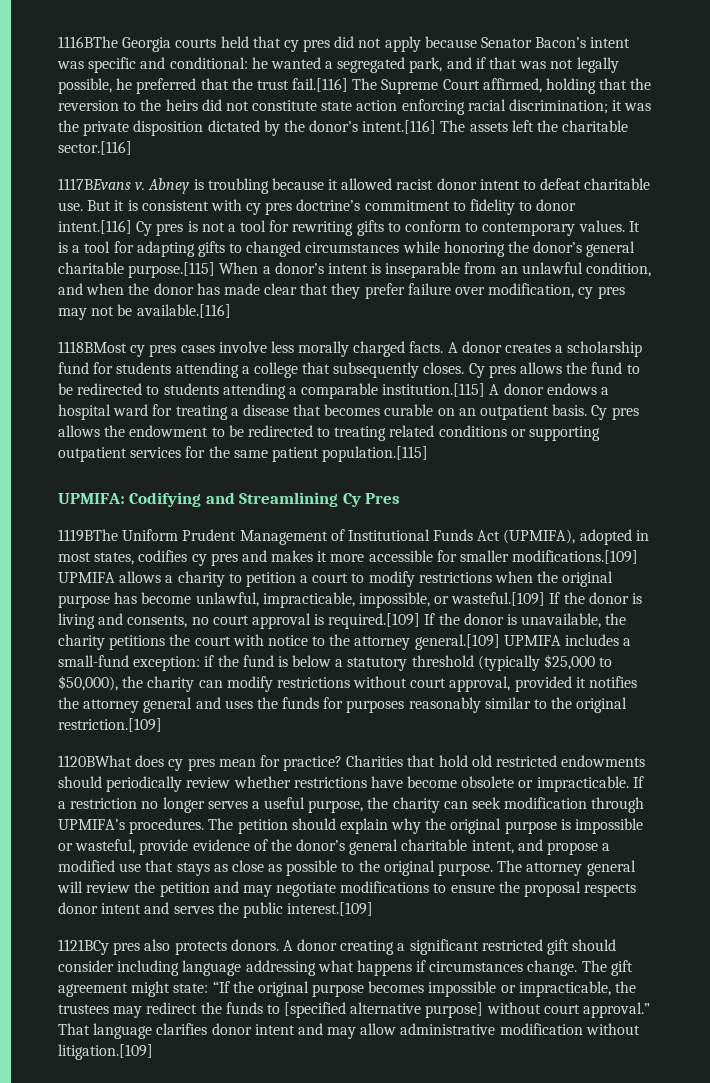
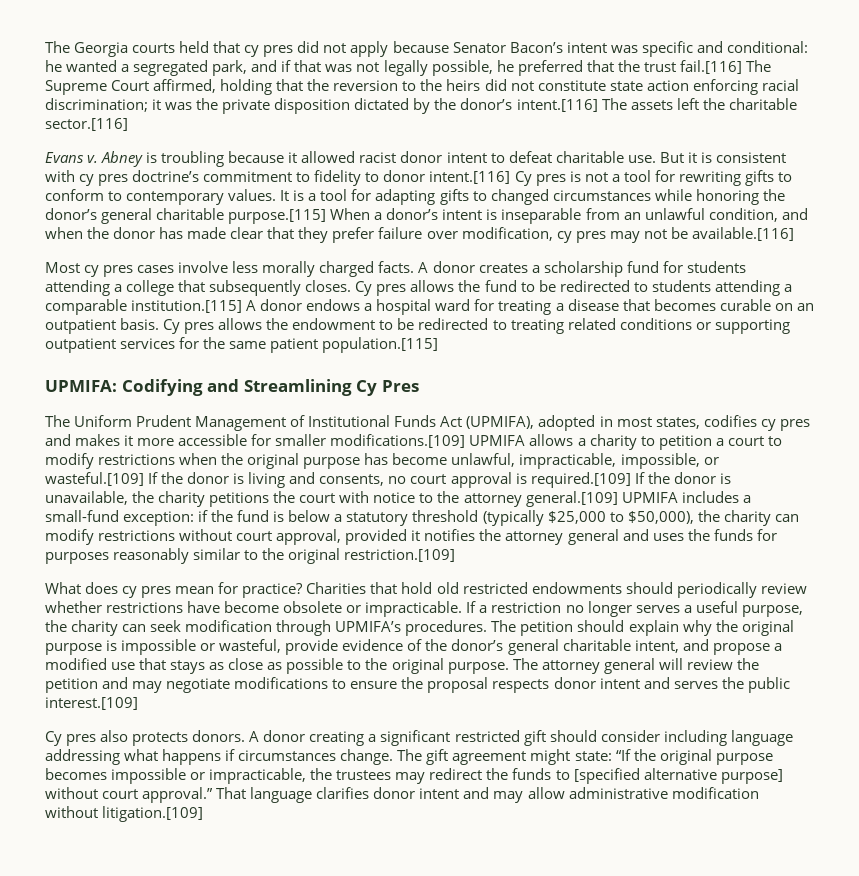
[58,36,118,48] 1116BThe -> [45,41,70,53] The
[58,178,131,190] 1117BEvans -> [45,152,84,163] Evans
[58,341,127,353] 1118BMost -> [45,262,80,273] Most
[58,529,118,542] 1119BThe -> [45,415,70,427] The
[58,755,132,767] 1120BWhat -> [45,582,81,594] What
[58,939,109,955] 1121BCy -> [45,731,62,746] Cy

